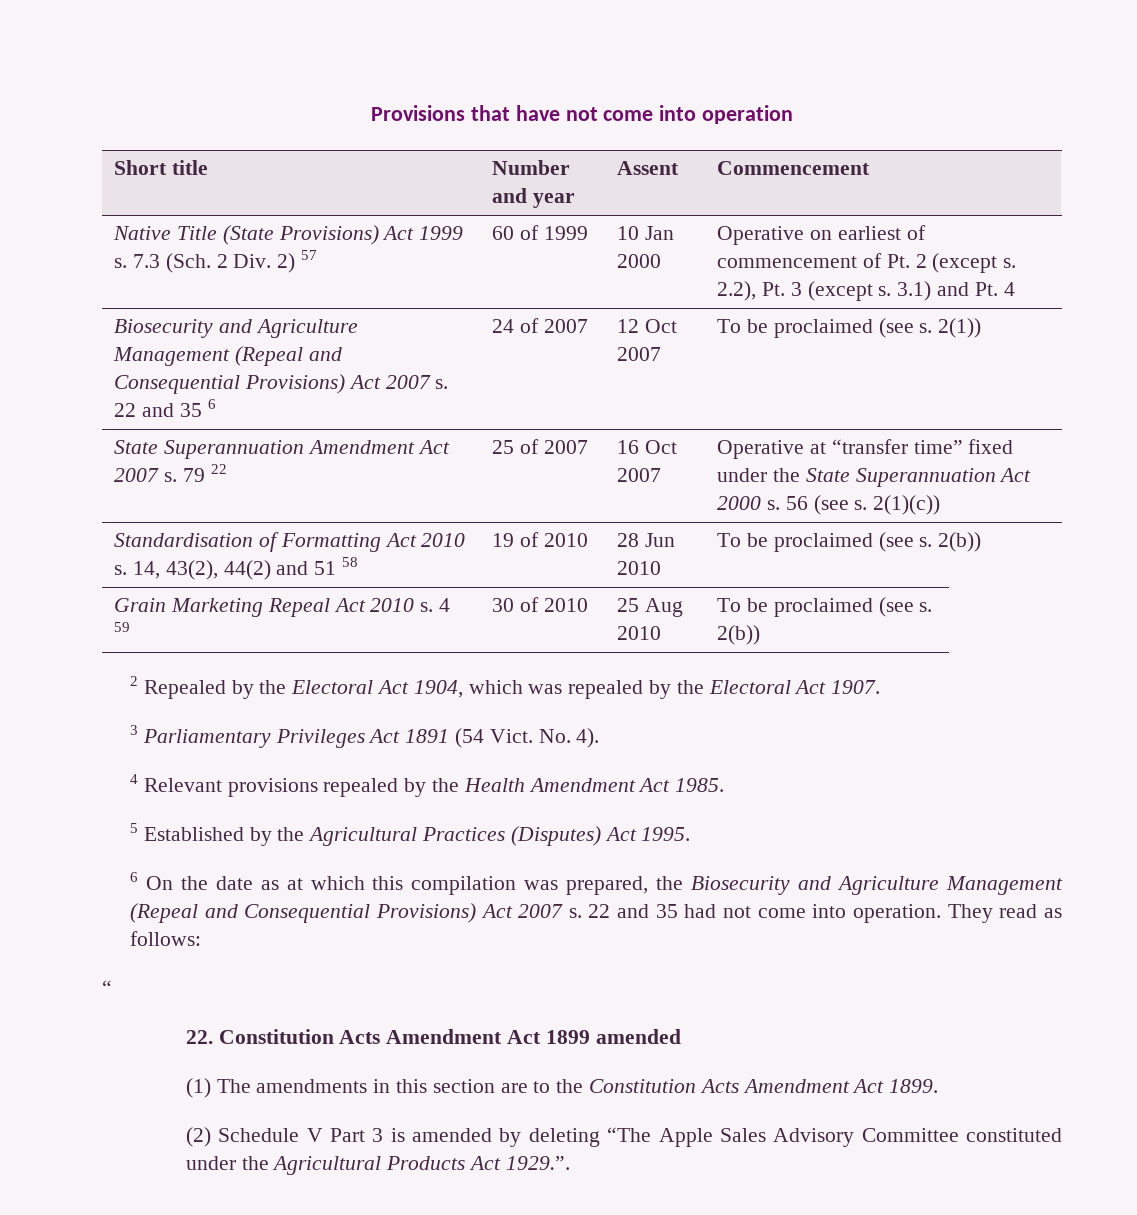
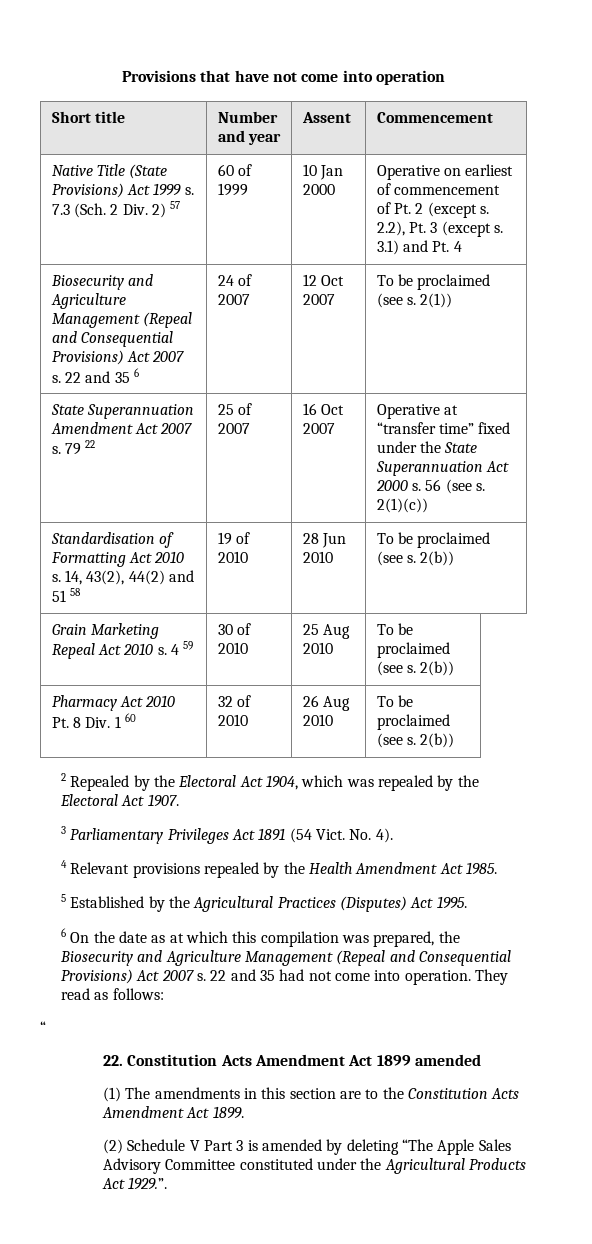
(761, 635) none -> [51,695,176,711] [51,713,137,728] [217,695,252,707] [217,714,248,726] [302,695,351,711] [302,714,333,726] [376,695,414,707] [376,714,450,730] [376,733,455,748] // Pharmacy Act 2010 Pt. 8 Div. 1 60 | 32 of 2010 | 26 Aug 2010 | To be proclaimed (see s. 2(b))

